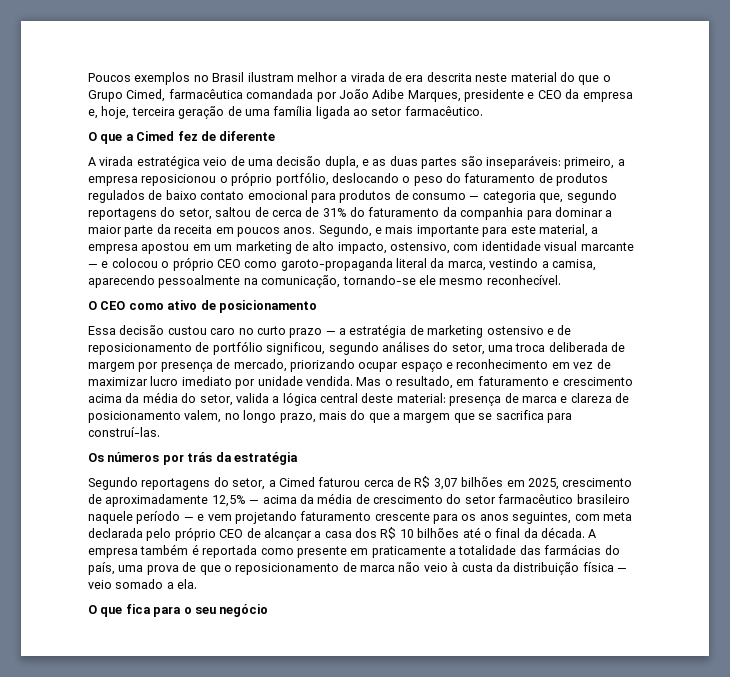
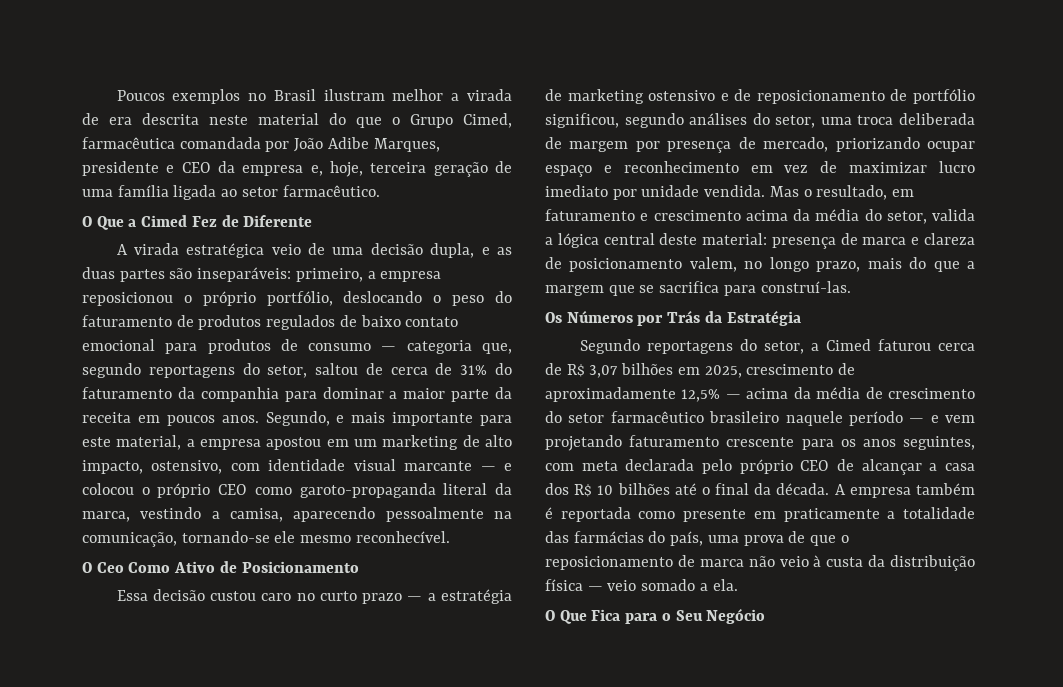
[100,131,276,144] que a Cimed fez de diferente -> [96,215,313,230] Que a Cimed Fez de Diferente
[100,300,317,313] CEO como ativo de posicionamento -> [96,561,359,573] Ceo Como Ativo de Posicionamento
[107,452,298,465] números por trás da estratégia -> [566,310,801,326] Números por Trás da Estratégia
[100,604,269,617] que fica para o seu negócio -> [559,608,766,624] Que Fica para o Seu Negócio

